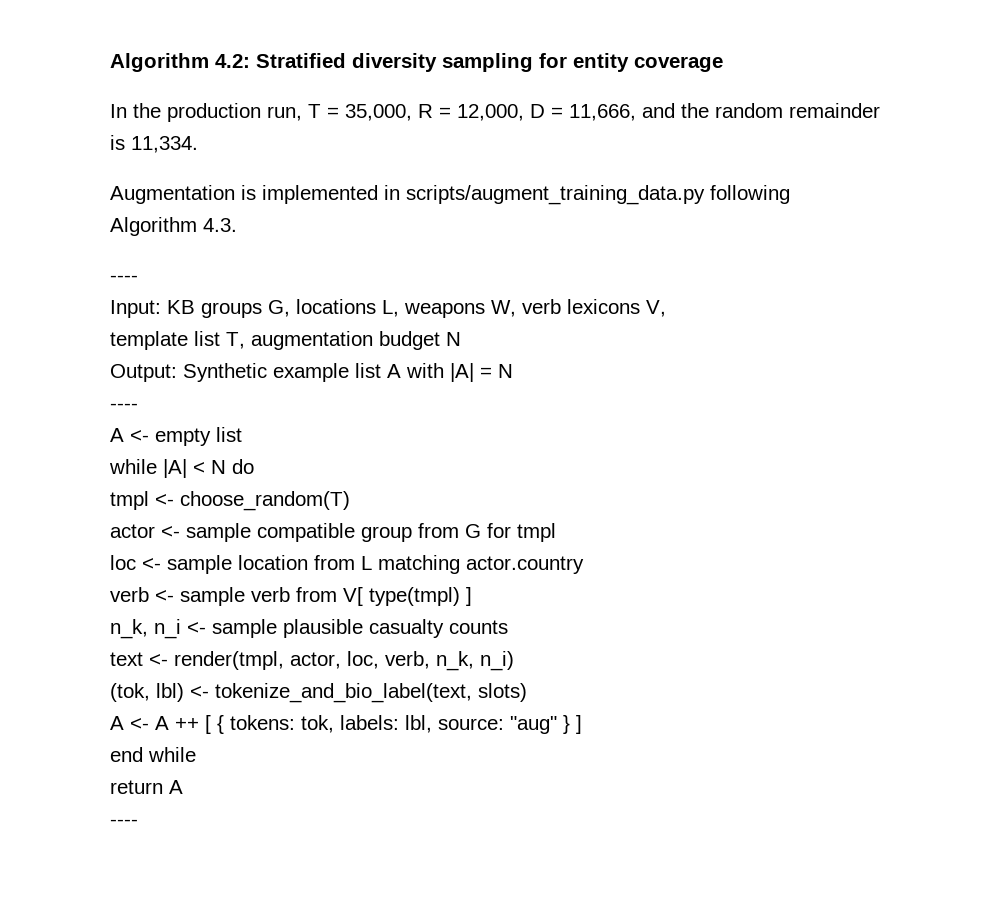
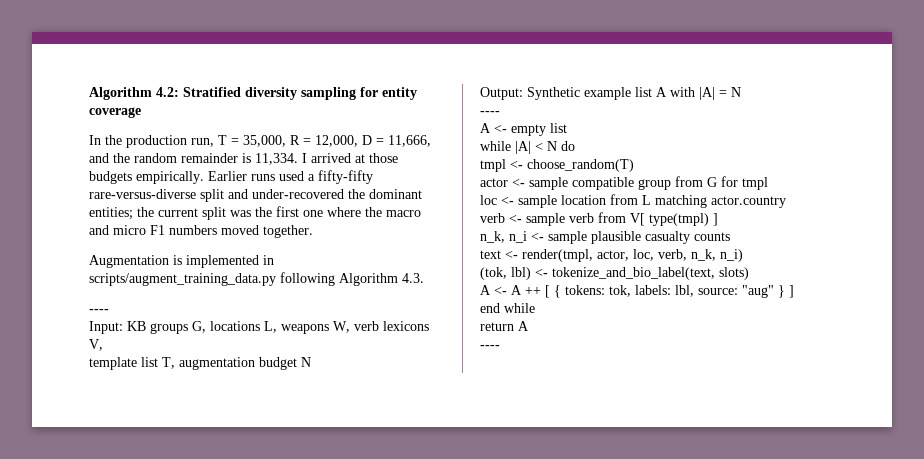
(198, 144) none -> [302,153,398,163] [89,170,373,184] [89,189,422,202] [89,206,421,220] [89,225,313,238] I arrived at those budgets empirically. Earlier runs used a fifty-fifty rare-versus-diverse split and under-recovered the dominant entities; the current split was the first one where the macro and micro F1 numbers moved together.

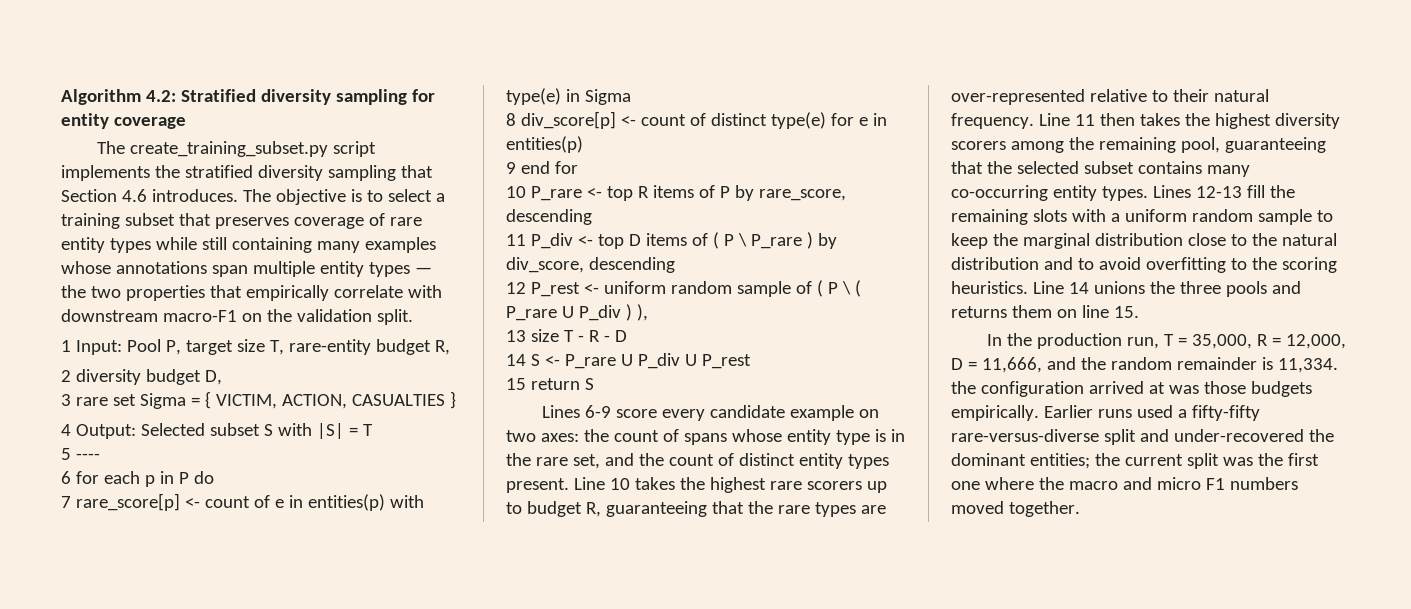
(141, 112) none -> [96,141,376,157] [61,165,433,181] [61,189,445,205] [61,213,422,229] [61,237,436,253] [61,261,432,277] [61,285,442,301] [61,309,413,325] [61,339,450,355] [61,369,222,385] [61,391,456,409] [61,423,373,439] [61,448,100,460] [61,471,214,487] [61,493,424,511] [506,88,631,105] [506,111,887,129] [506,136,583,153] [506,161,578,174] [506,185,846,201] [506,209,592,225] [506,232,837,249] [506,257,675,273] [506,280,861,297] [506,304,648,321] [506,329,627,342] [506,353,751,369] [506,378,594,390] [541,405,879,421] [506,429,905,445] [506,453,889,469] [506,477,887,493] [506,501,886,517] [951,89,1269,105] [951,113,1340,129] [951,137,1326,153] [951,161,1250,177] [951,185,1295,201] [951,209,1333,225] [951,233,1337,249] [951,257,1337,273] [951,281,1301,297] [951,305,1139,318] // The create_training_subset.py script implements the stratified diversity sampling that Section 4.6 introduces. The objective is to select a training subset that preserves coverage of rare entity types while still containing many examples whose annotations span multiple entity types — the two properties that empirically correlate with downstream macro-F1 on the validation split. // 1 Input: Pool P, target size T, rare-entity budget R, // 2 diversity budget D, // 3 rare set Sigma = { VICTIM, ACTION, CASUALTIES } // 4 Output: Selected subset S with |S| = T // 5 ---- // 6 for each p in P do // 7 rare_score[p] <- count of e in entities(p) with type(e) in Sigma // 8 div_score[p] <- count of distinct type(e) for e in entities(p) // 9 end for // 10 P_rare <- top R items of P by rare_score, descending // 11 P_div <- top D items of ( P \ P_rare ) by div_score, descending // 12 P_rest <- uniform random sample of ( P \ ( P_rare U P_div ) ), // 13 size T - R - D // 14 S <- P_rare U P_div U P_rest // 15 return S // Lines 6-9 score every candidate example on two axes: the count of spans whose entity type is in the rare set, and the count of distinct entity types present. Line 10 takes the highest rare scorers up to budget R, guaranteeing that the rare types are over-represented relative to their natural frequency. Line 11 then takes the highest diversity scorers among the remaining pool, guaranteeing that the selected subset contains many co-occurring entity types. Lines 12-13 fill the remaining slots with a uniform random sample to keep the marginal distribution close to the natural distribution and to avoid overfitting to the scoring heuristics. Line 14 unions the three pools and returns them on line 15.
[302,153,307,163] I -> [951,381,1084,397] the configuration
(365, 158) none -> [1168,385,1199,394] was
[89,255,274,268] [89,272,424,286] [89,309,109,313] [89,321,429,334] [89,339,103,351] [89,357,311,370] [480,87,741,100] [480,111,500,115] [480,123,567,136] [480,141,575,154] [480,159,634,172] [480,176,768,190] [480,194,786,208] [480,212,718,226] [480,231,730,244] [480,249,743,262] [480,267,749,280] [480,285,794,298] [480,303,535,313] [480,321,529,331] [480,345,500,349] // Augmentation is implemented in scripts/augment_training_data.py following Algorithm 4.3. // ---- // Input: KB groups G, locations L, weapons W, verb lexicons V, // template list T, augmentation budget N // Output: Synthetic example list A with |A| = N // ---- // A <- empty list // while |A| < N do // tmpl <- choose_random(T) // actor <- sample compatible group from G for tmpl // loc <- sample location from L matching actor.country // verb <- sample verb from V[ type(tmpl) ] // n_k, n_i <- sample plausible casualty counts // text <- render(tmpl, actor, loc, verb, n_k, n_i) // (tok, lbl) <- tokenize_and_bio_label(text, slots) // A <- A ++ [ { tokens: tok, labels: lbl, source: "aug" } ] // end while // return A // ---- -> (1080, 509) none

